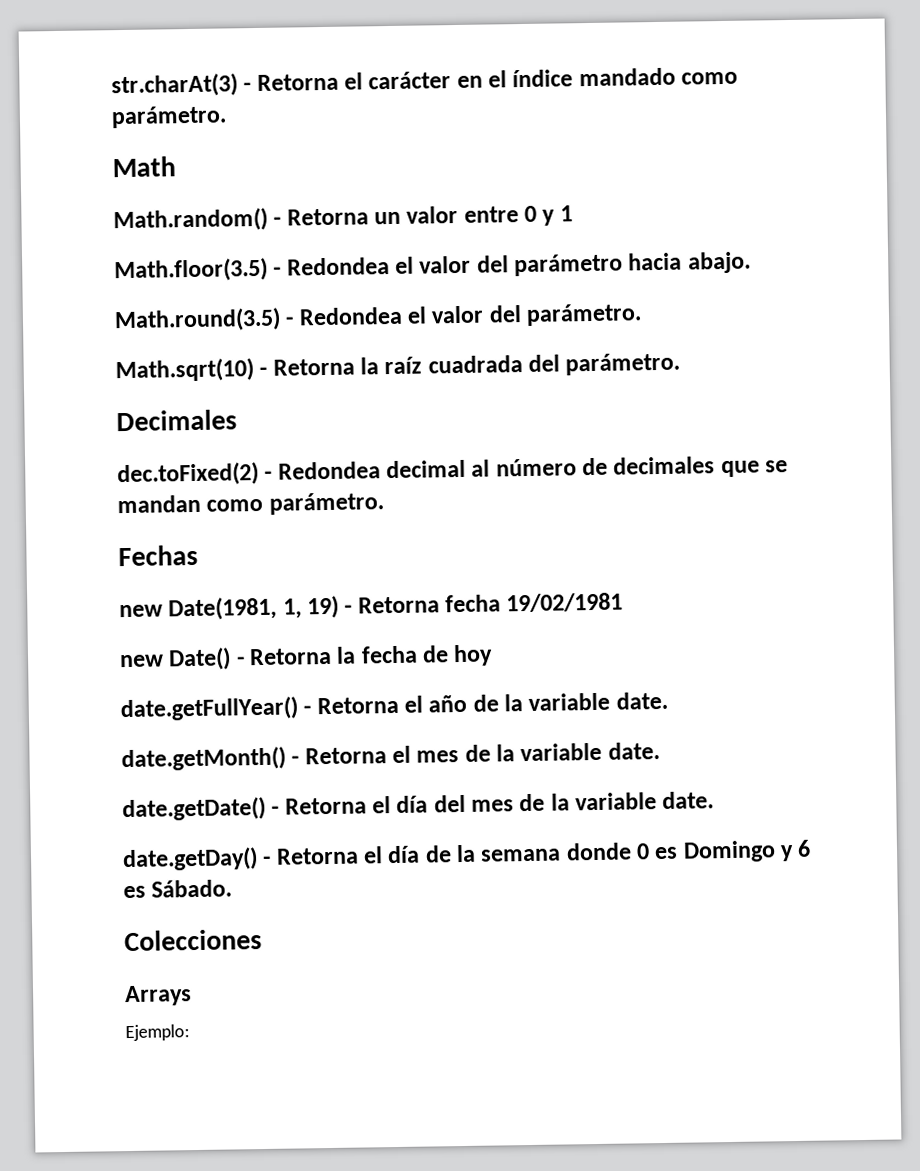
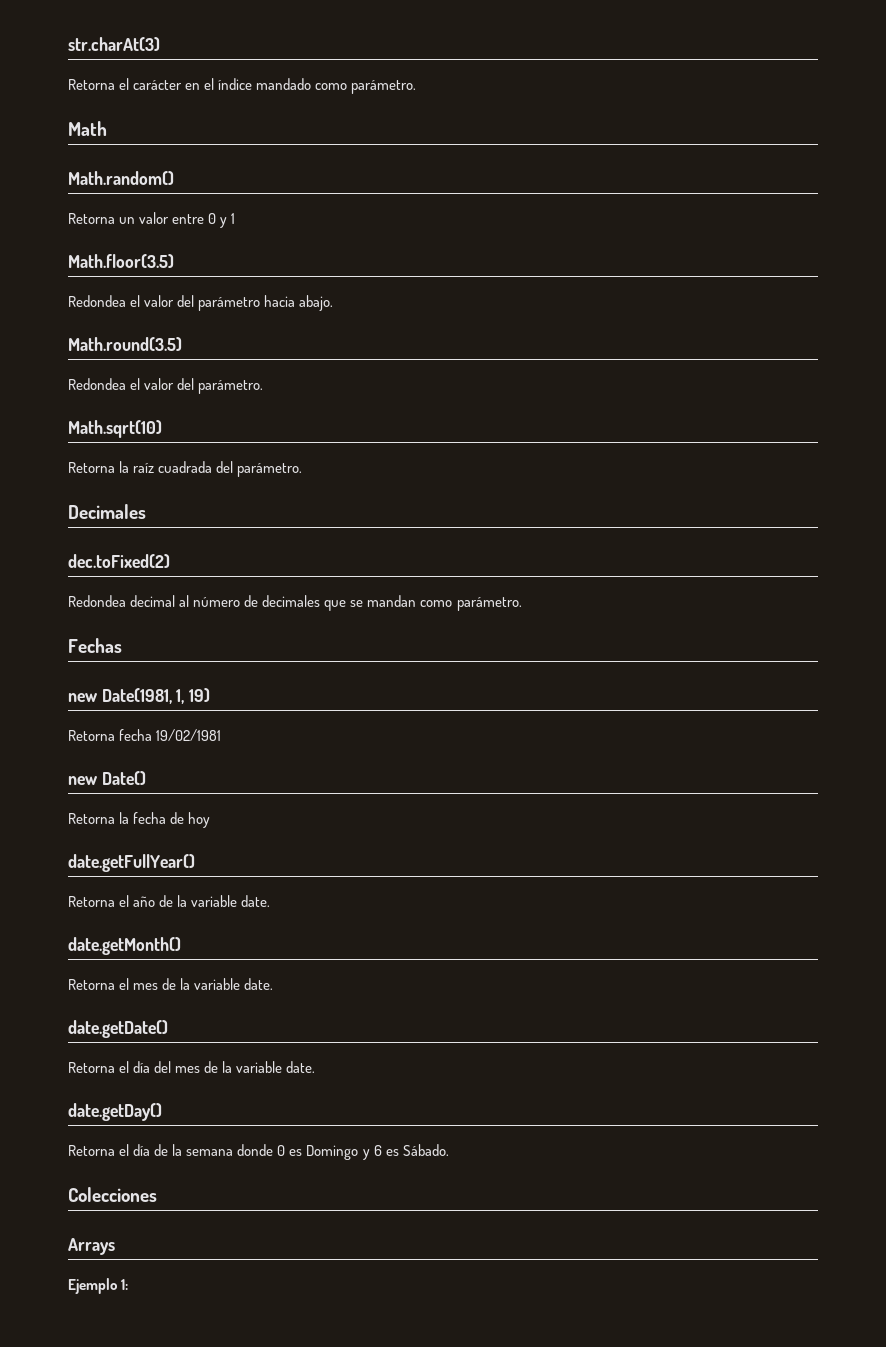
[243,82,252,92] - -> (160, 44) //
[273,216,282,226] - -> (174, 178) //
[273,266,282,276] - -> (174, 261) //
[285,316,295,326] - -> (182, 344) //
[259,366,268,376] - -> (162, 429) //
[264,470,273,480] - -> (170, 561) //
[344,604,353,614] - -> (211, 695) //
[236,656,245,666] - -> (146, 778) //
[303,705,312,715] - -> (195, 863) //
[291,755,300,765] - -> (181, 946) //
[271,805,280,815] - -> (168, 1029) //
[263,855,272,865] - -> (162, 1112) //
[125,1024,190,1042] Ejemplo: -> [68,1278,129,1294] Ejemplo 1:

